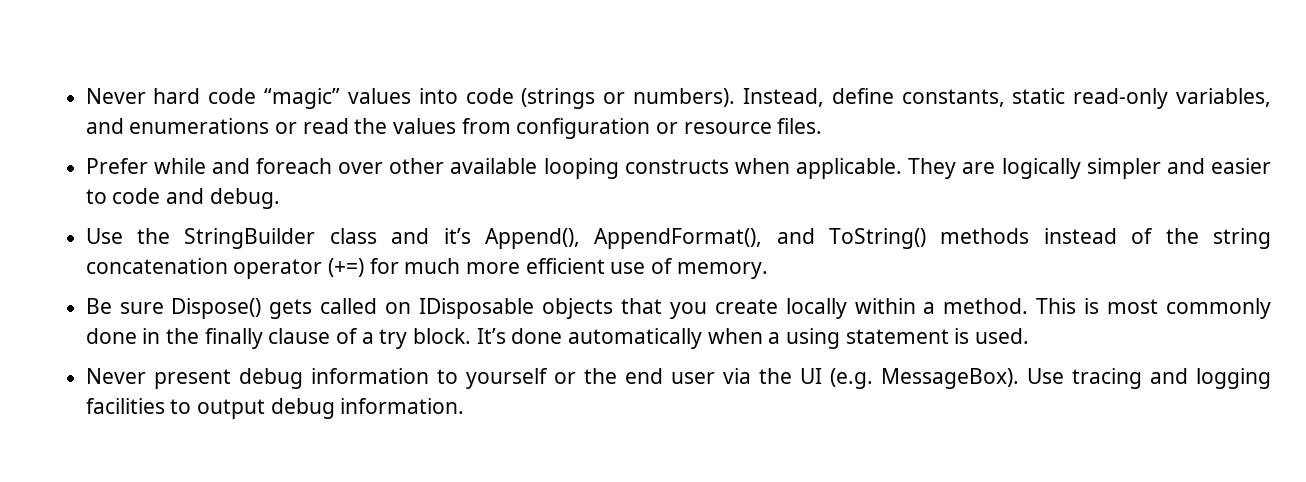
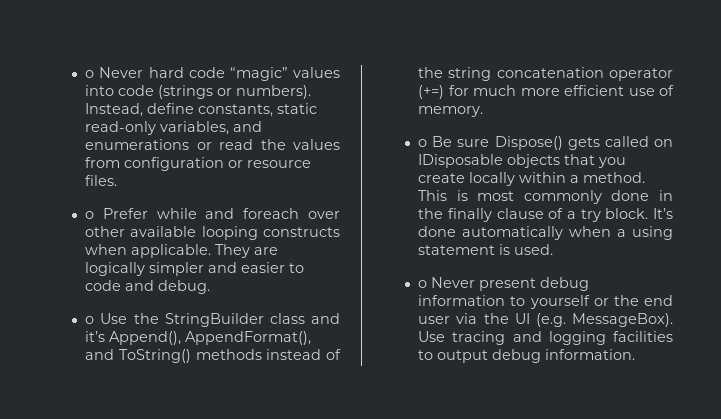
(85, 96) none -> [85,70,95,78] o
(823, 126) none -> [85,211,95,219] o
(280, 198) none -> [85,316,95,324] o
(768, 270) none -> [418,139,428,147] o
(1029, 336) none -> [418,280,428,288] o

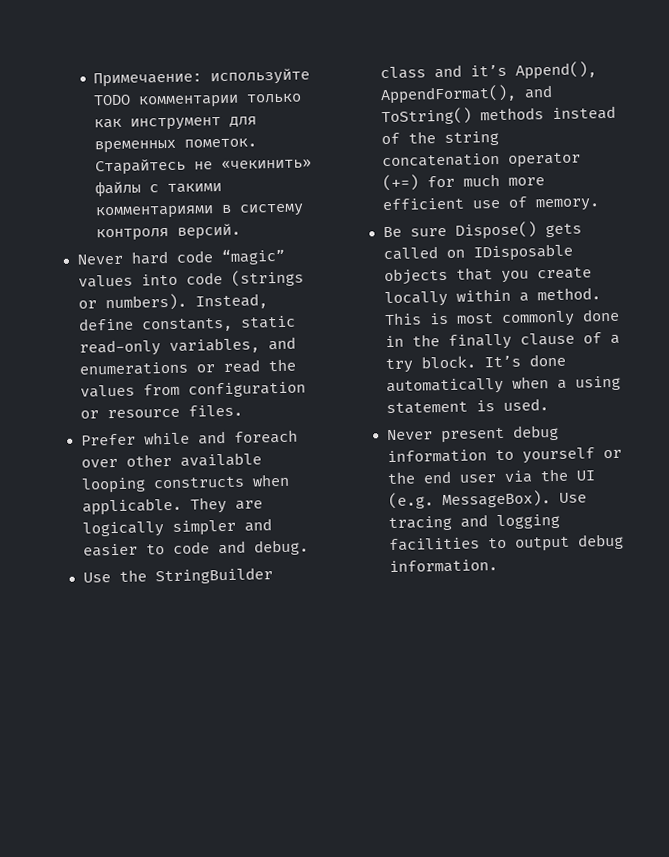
[85,70,95,78] o -> [93,68,311,88] [93,93,303,109] [94,116,258,131] [94,138,258,154] [95,158,313,176] [95,180,223,198] [95,203,305,220] [96,223,242,242] Примечаение: используйте TODO комментарии только как инструмент для временных пометок. Старайтесь не «чекинить» файлы с такими комментариями в систему контроля версий. //
[85,211,95,219] o -> (243, 410) none
[85,316,95,324] o -> (309, 547) none
[418,139,428,147] o -> (600, 205) none
[418,280,428,288] o -> (549, 404) none

